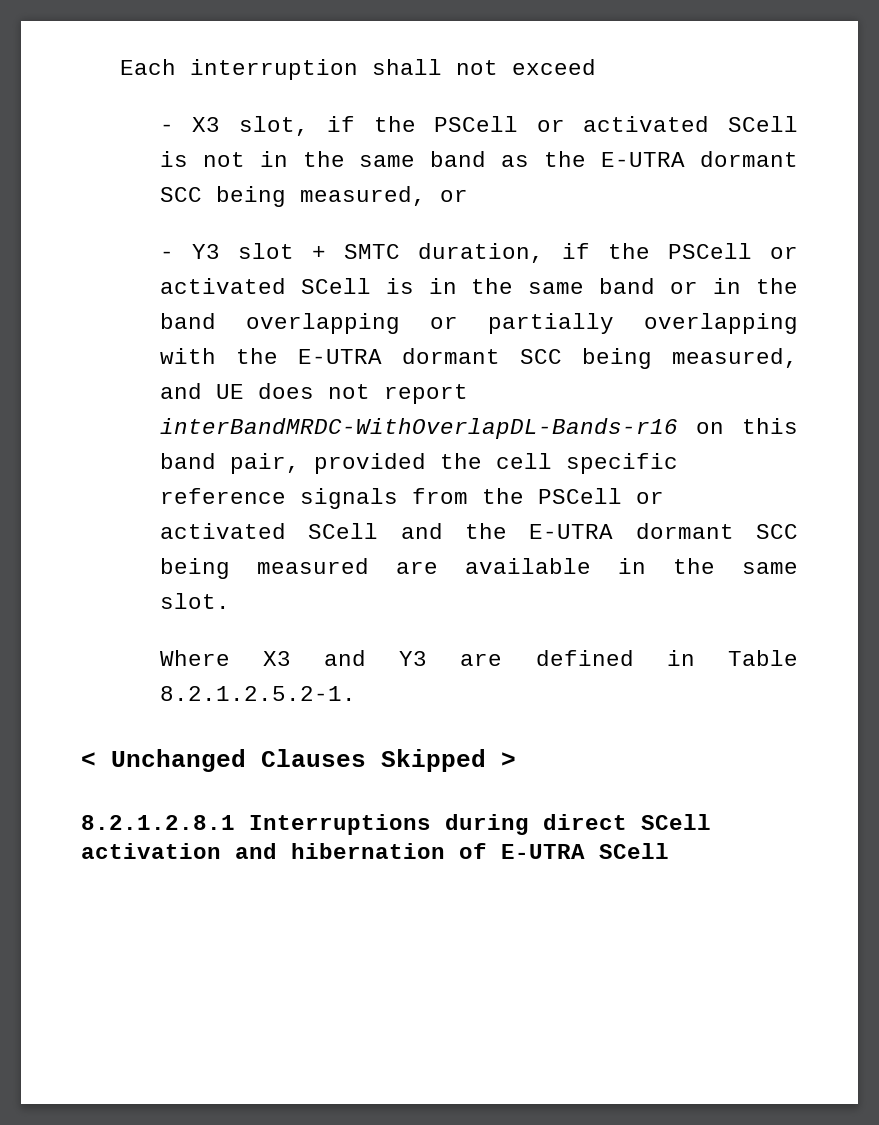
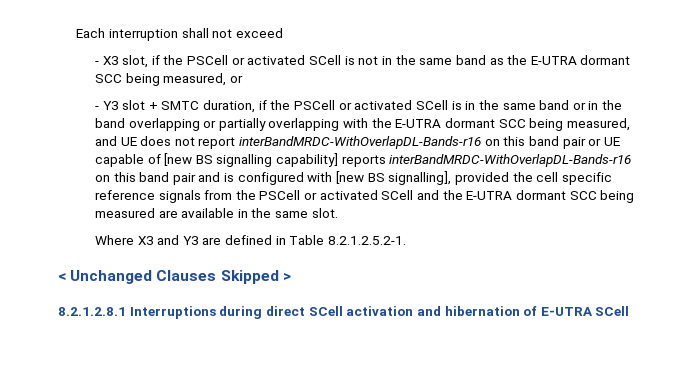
[229,453,300,474] pair, -> [562,137,620,149] [94,153,632,167] [94,171,452,185] pair or UE capable of [new BS signalling capability] reports interBandMRDC-WithOverlapDL-Bands-r16 on this band pair and is configured with [new BS signalling],

